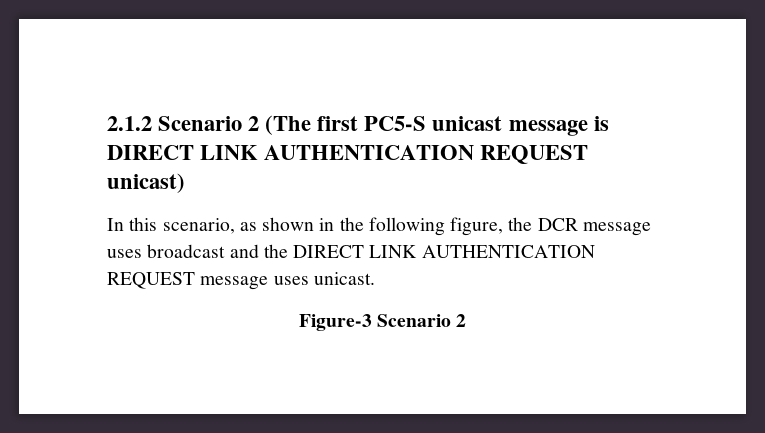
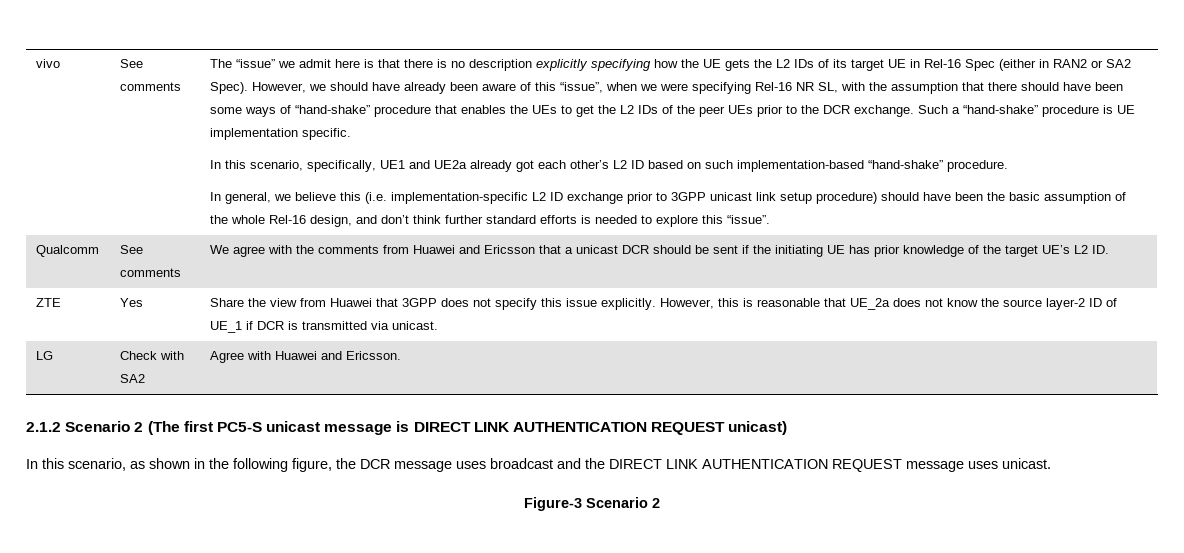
(107, 123) none -> [36,59,61,68] [120,59,144,68] [120,82,182,91] [210,59,1132,71] [210,82,1124,94] [210,105,1136,117] [210,128,352,140] [210,160,1009,172] [210,192,1127,204] [210,215,771,227] [36,245,100,257] [120,245,144,254] [120,268,182,277] [210,245,1110,257] [36,298,62,307] [120,298,144,307] [210,298,1118,310] [210,321,439,333] [36,351,54,360] [120,351,185,360] [120,374,146,383] [210,351,402,363] vivo | See comments | The “issue” we admit here is that there is no description explicitly specifying how the UE gets the L2 IDs of its target UE in Rel-16 Spec (either in RAN2 or SA2 Spec). However, we should have already been aware of this “issue”, when we were specifying Rel-16 NR SL, with the assumption that there should have been some ways of “hand-shake” procedure that enables the UEs to get the L2 IDs of the peer UEs prior to the DCR exchange. Such a “hand-shake” procedure is UE implementation specific. // In this scenario, specifically, UE1 and UE2a already got each other’s L2 ID based on such implementation-based “hand-shake” procedure. // In general, we believe this (i.e. implementation-specific L2 ID exchange prior to 3GPP unicast link setup procedure) should have been the basic assumption of the whole Rel-16 design, and don’t think further standard efforts is needed to explore this “issue”. // Qualcomm | See comments | We agree with the comments from Huawei and Ericsson that a unicast DCR should be sent if the initiating UE has prior knowledge of the target UE’s L2 ID. // ZTE | Yes | Share the view from Huawei that 3GPP does not specify this issue explicitly. However, this is reasonable that UE_2a does not know the source layer-2 ID of UE_1 if DCR is transmitted via unicast. // LG | Check with SA2 | Agree with Huawei and Ericsson. //

